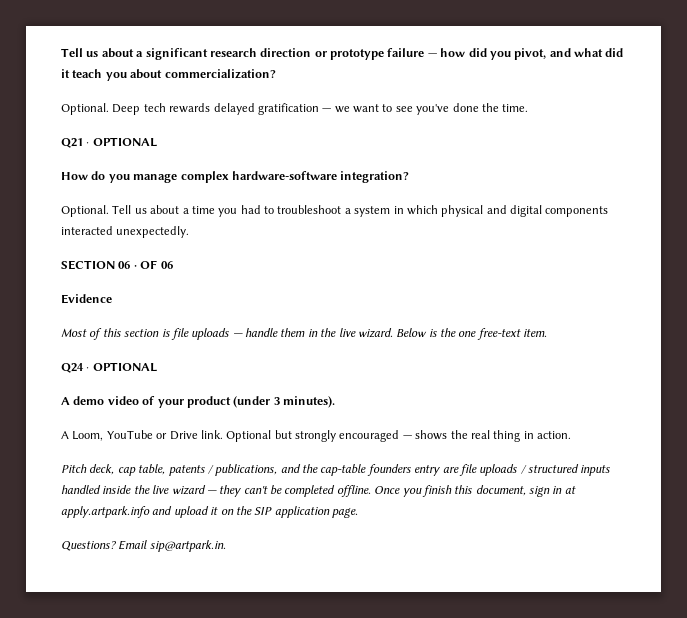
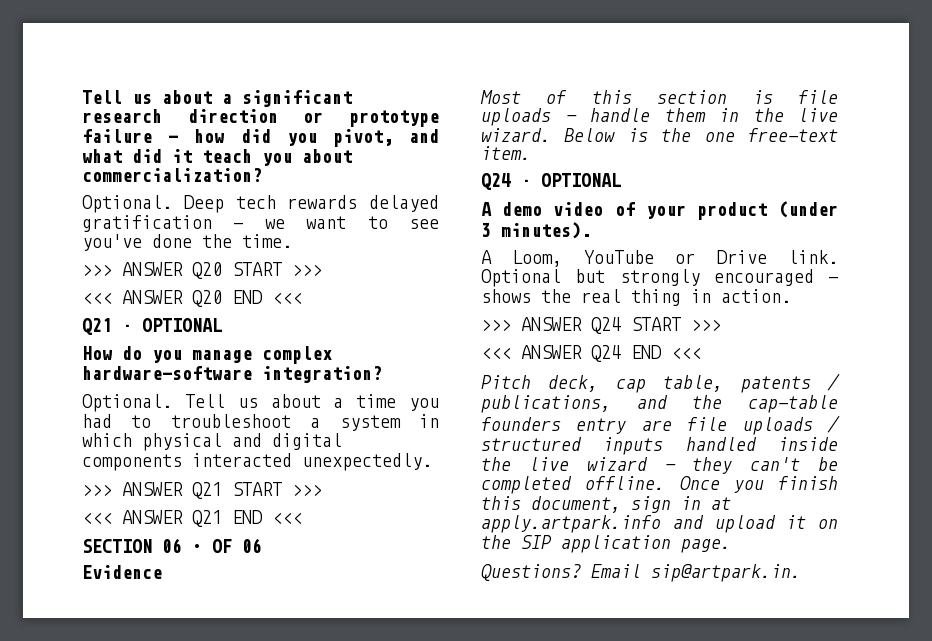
(529, 108) none -> [82,262,322,279] [82,290,302,307] // >>> ANSWER Q20 START >>> // <<< ANSWER Q20 END <<<
(190, 232) none -> [82,482,322,499] [82,510,302,527] // >>> ANSWER Q21 START >>> // <<< ANSWER Q21 END <<<
(571, 435) none -> [481,317,721,334] [481,345,701,362] // >>> ANSWER Q24 START >>> // <<< ANSWER Q24 END <<<

